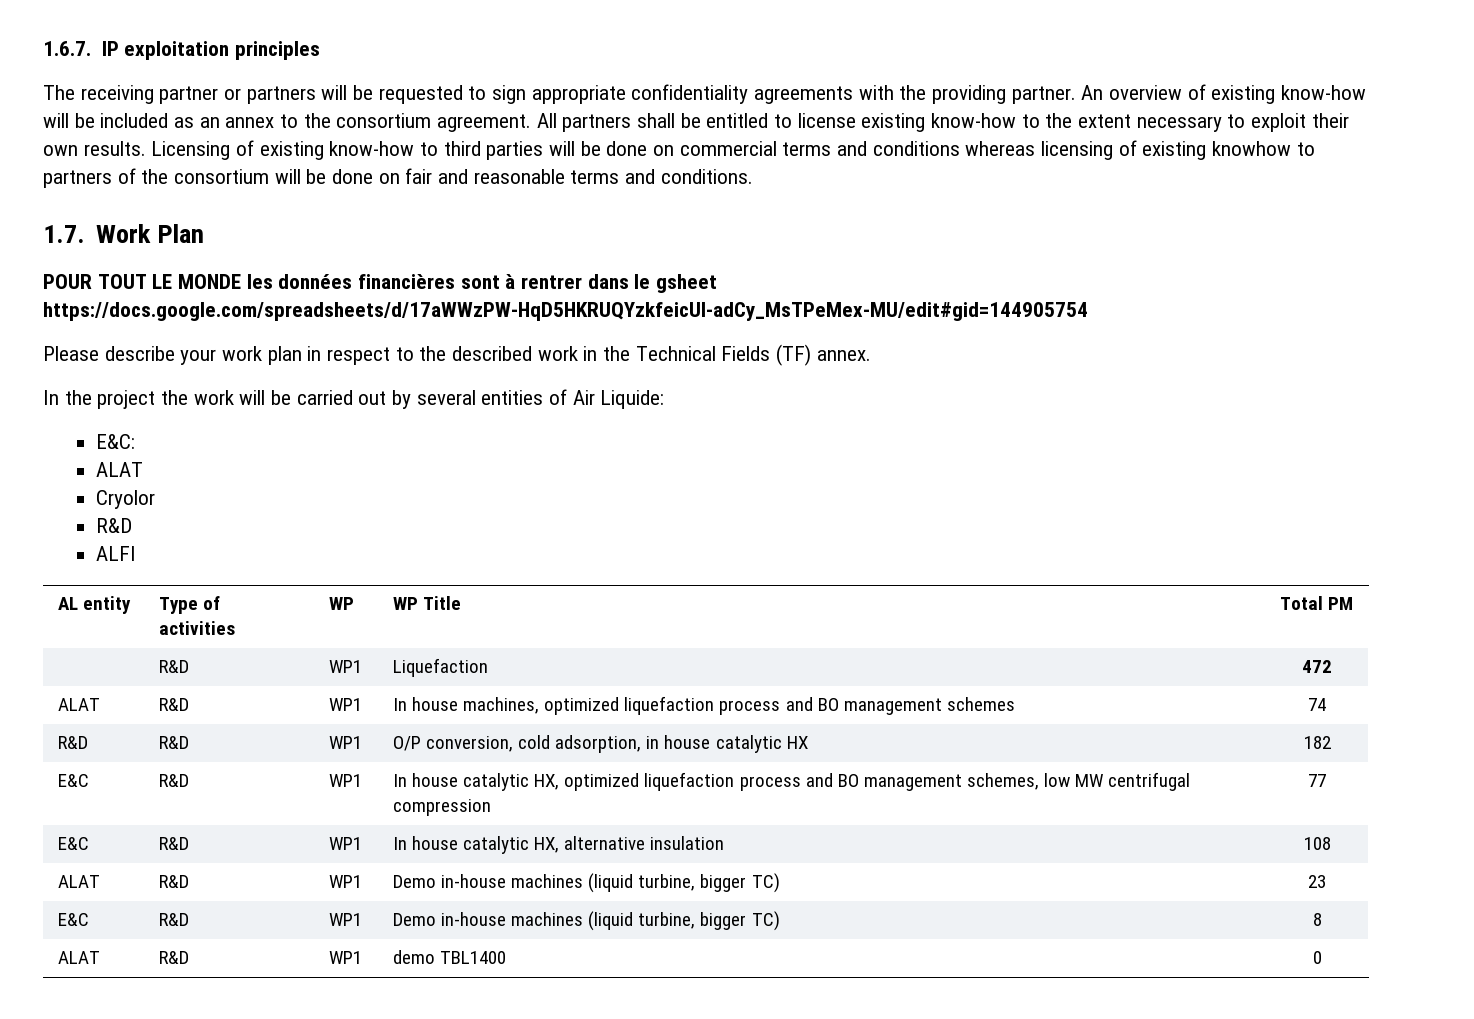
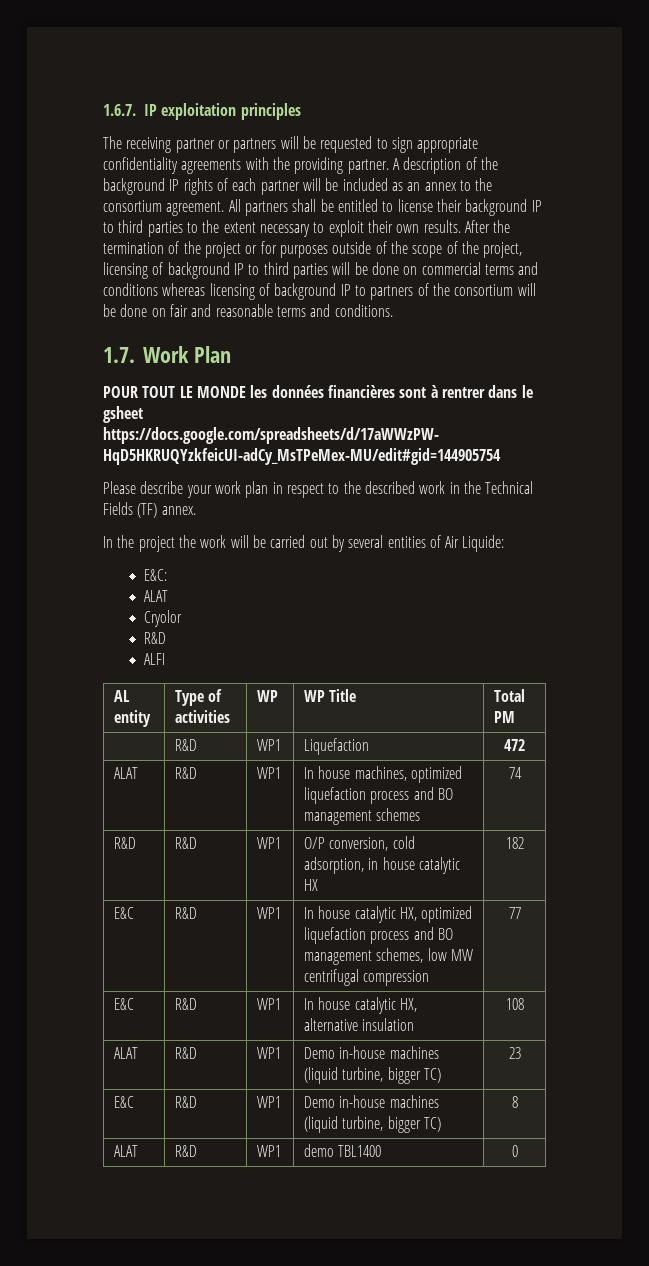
[1081,84,1367,104] An overview of existing know-how -> [392,157,498,174] [103,178,300,195] A description of the background IP rights of each partner
[861,113,1017,132] existing know-how -> [436,199,542,216] [103,220,183,237] their background IP to third parties
[151,140,415,160] Licensing of existing know-how -> [464,220,511,233] [103,241,523,258] [103,262,244,279] After the termination of the project or for purposes outside of the scope of the project, licensing of background IP
[1142,141,1292,160] existing knowhow -> [274,283,351,300] background IP

